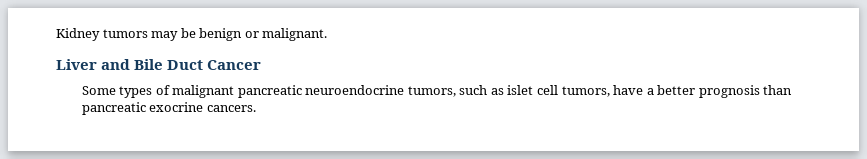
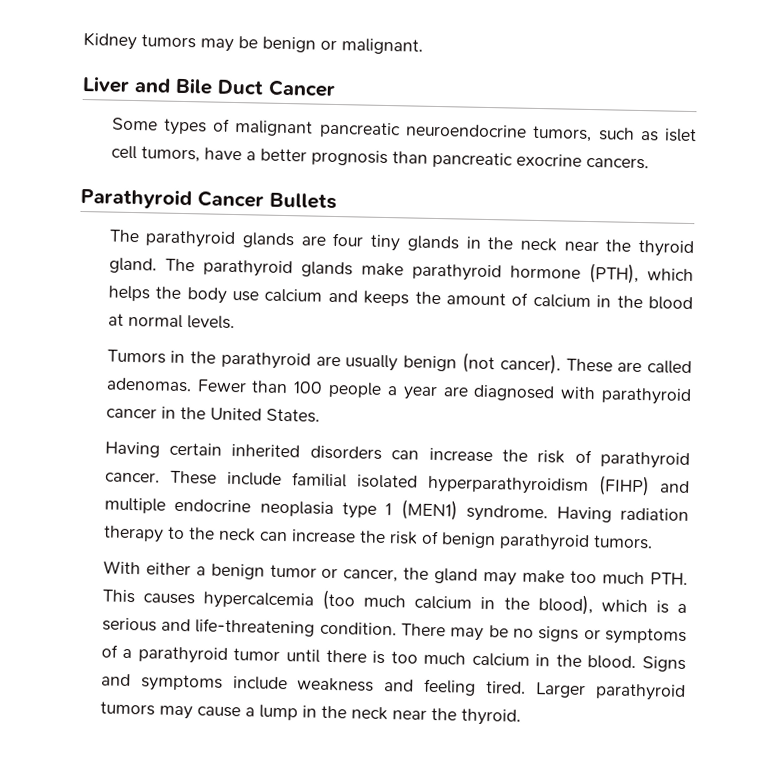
(256, 108) none -> [80,187,337,210] [108,229,694,258] [108,257,695,284] [107,285,693,311] [107,313,235,330] [106,349,692,375] [105,377,693,406] [105,406,320,423] [104,441,690,470] [104,470,690,497] [103,497,690,523] [102,525,653,552] [102,560,688,586] [101,589,687,616] [101,617,687,646] [100,644,687,673] [100,673,687,702] [99,701,521,726] // Parathyroid Cancer Bullets // The parathyroid glands are four tiny glands in the neck near the thyroid gland. The parathyroid glands make parathyroid hormone (PTH), which helps the body use calcium and keeps the amount of calcium in the blood at normal levels. // Tumors in the parathyroid are usually benign (not cancer). These are called adenomas. Fewer than 100 people a year are diagnosed with parathyroid cancer in the United States. // Having certain inherited disorders can increase the risk of parathyroid cancer. These include familial isolated hyperparathyroidism (FIHP) and multiple endocrine neoplasia type 1 (MEN1) syndrome. Having radiation therapy to the neck can increase the risk of benign parathyroid tumors. // With either a benign tumor or cancer, the gland may make too much PTH. This causes hypercalcemia (too much calcium in the blood), which is a serious and life-threatening condition. There may be no signs or symptoms of a parathyroid tumor until there is too much calcium in the blood. Signs and symptoms include weakness and feeling tired. Larger parathyroid tumors may cause a lump in the neck near the thyroid.

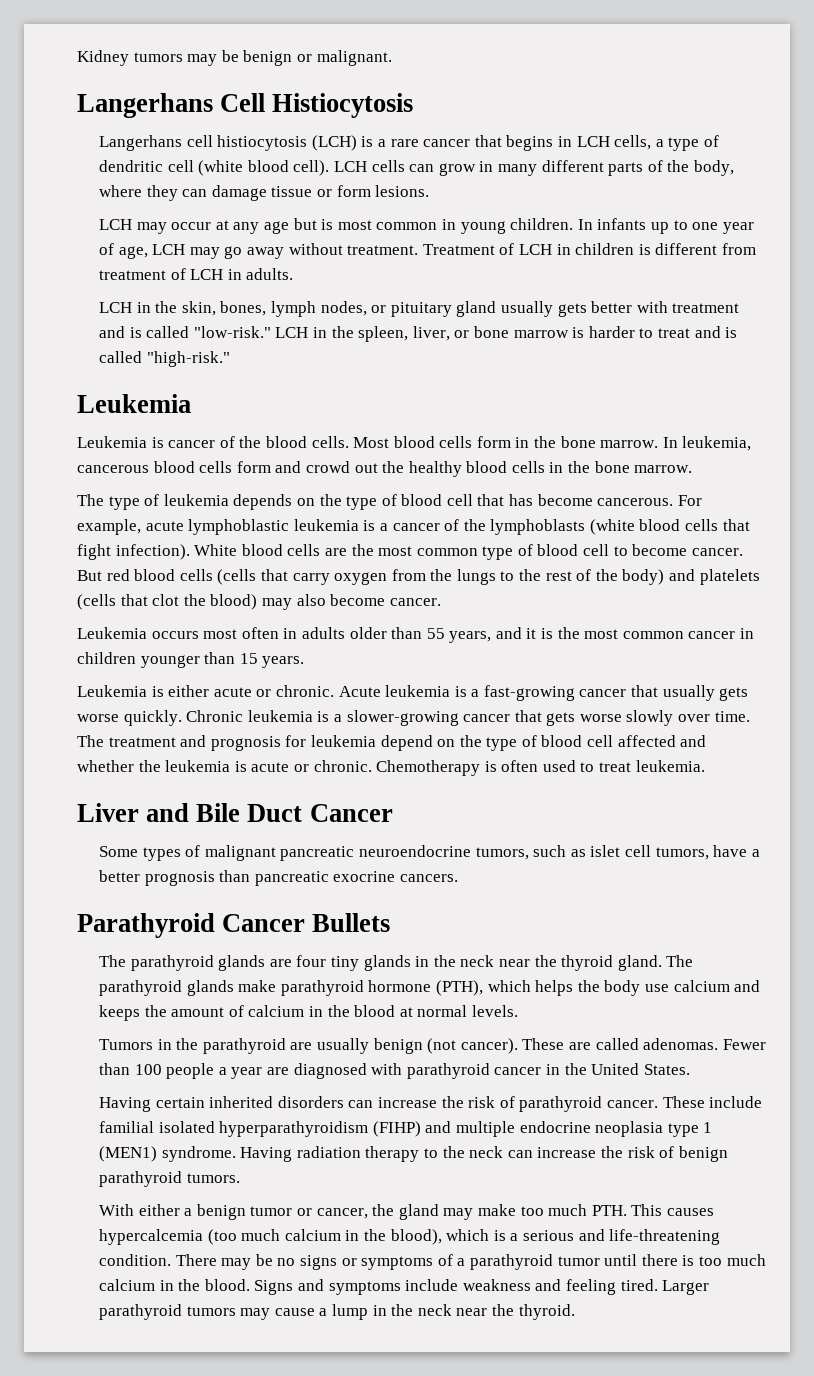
(423, 46) none -> [77,93,414,118] [99,135,719,151] [99,160,734,176] [99,185,430,201] [99,218,754,234] [99,243,756,259] [99,268,294,280] [99,301,740,317] [99,326,738,342] [99,351,230,367] [77,394,191,413] [77,436,752,451] [77,461,693,477] [77,494,702,510] [77,519,750,535] [77,544,743,560] [77,569,760,585] [77,594,441,610] [77,627,755,643] [77,652,305,668] [77,685,749,701] [77,710,750,726] [77,735,707,751] [77,760,705,776] // Langerhans Cell Histiocytosis // Langerhans cell histiocytosis (LCH) is a rare cancer that begins in LCH cells, a type of dendritic cell (white blood cell). LCH cells can grow in many different parts of the body, where they can damage tissue or form lesions. // LCH may occur at any age but is most common in young children. In infants up to one year of age, LCH may go away without treatment. Treatment of LCH in children is different from treatment of LCH in adults. // LCH in the skin, bones, lymph nodes, or pituitary gland usually gets better with treatment and is called "low-risk." LCH in the spleen, liver, or bone marrow is harder to treat and is called "high-risk." // Leukemia // Leukemia is cancer of the blood cells. Most blood cells form in the bone marrow. In leukemia, cancerous blood cells form and crowd out the healthy blood cells in the bone marrow. // The type of leukemia depends on the type of blood cell that has become cancerous. For example, acute lymphoblastic leukemia is a cancer of the lymphoblasts (white blood cells that fight infection). White blood cells are the most common type of blood cell to become cancer. But red blood cells (cells that carry oxygen from the lungs to the rest of the body) and platelets (cells that clot the blood) may also become cancer. // Leukemia occurs most often in adults older than 55 years, and it is the most common cancer in children younger than 15 years. // Leukemia is either acute or chronic. Acute leukemia is a fast-growing cancer that usually gets worse quickly. Chronic leukemia is a slower-growing cancer that gets worse slowly over time. The treatment and prognosis for leukemia depend on the type of blood cell affected and whether the leukemia is acute or chronic. Chemotherapy is often used to treat leukemia.

